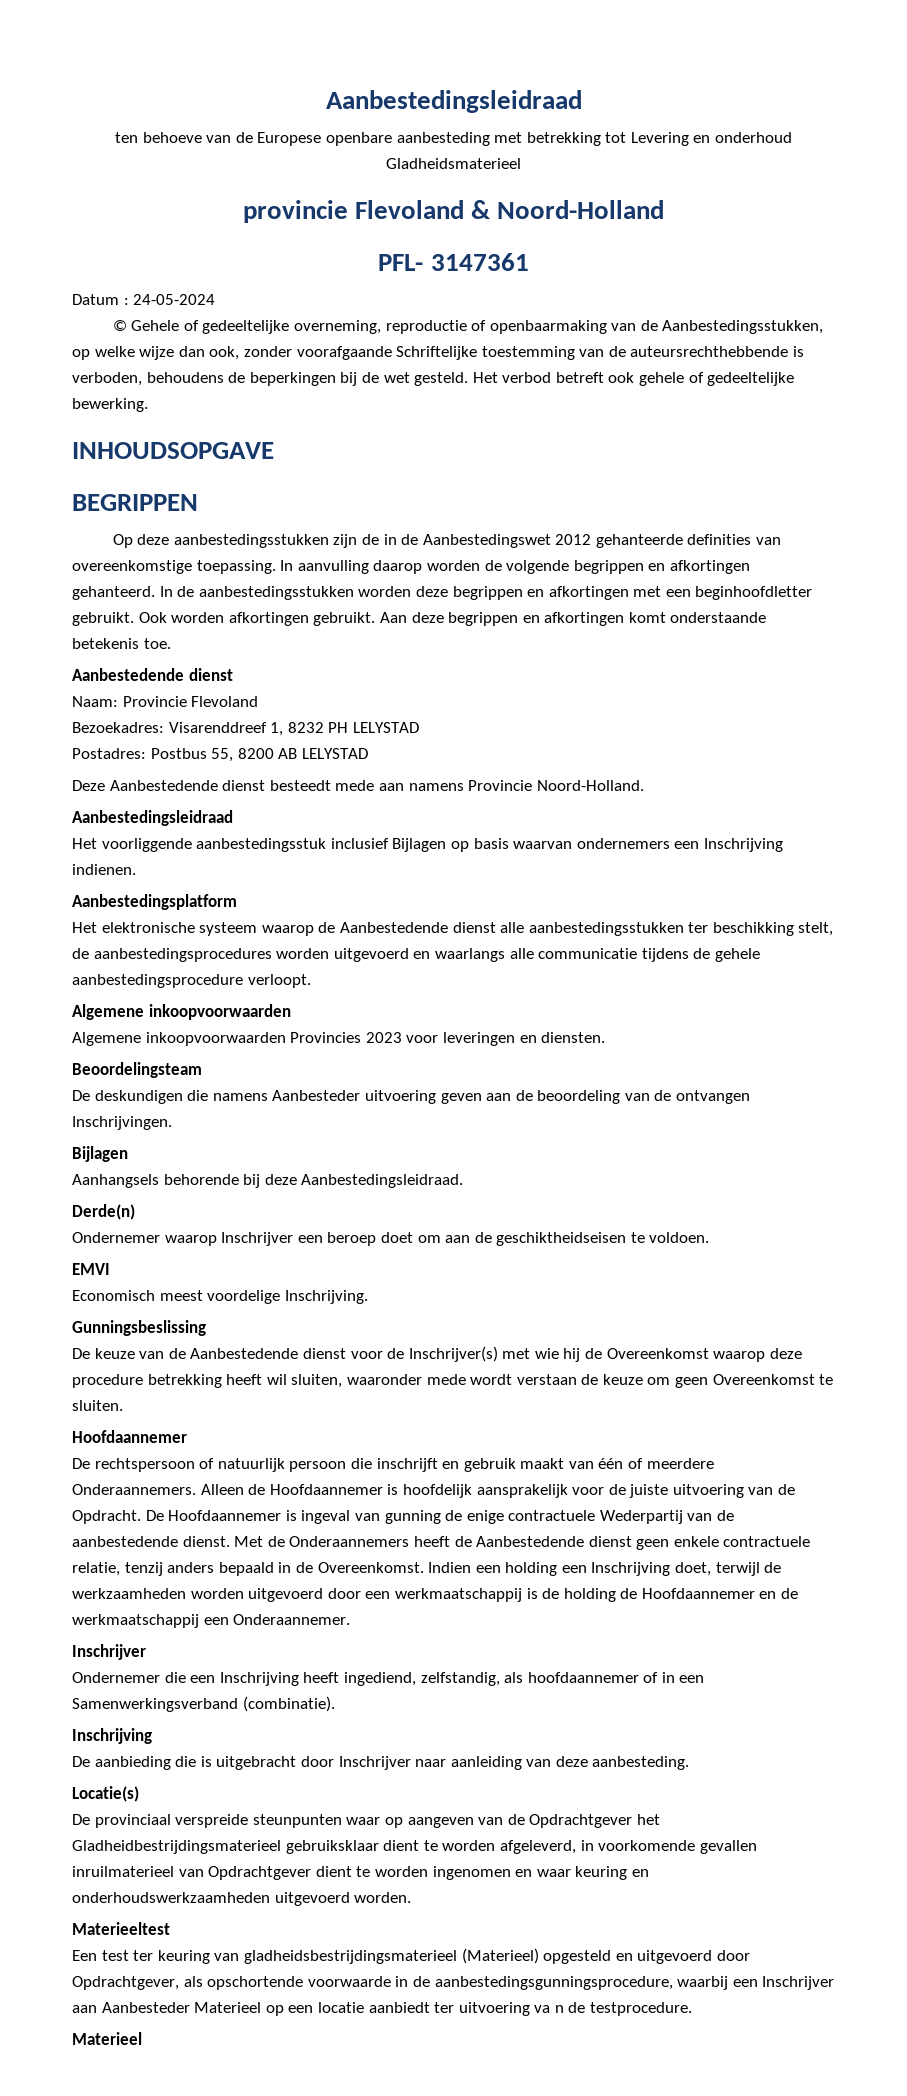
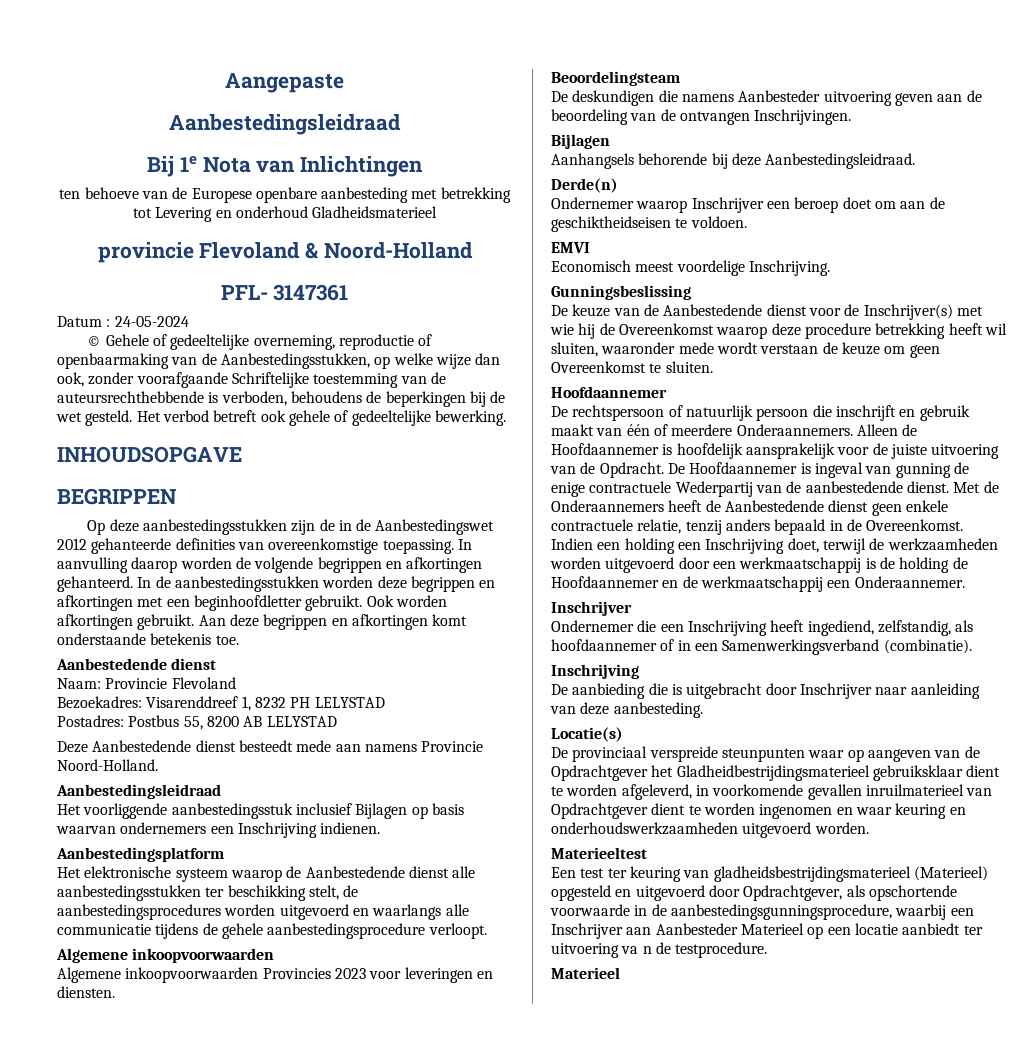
[325,90,582,113] Aanbestedingsleidraad -> [225,73,344,93] [169,114,401,135] [147,155,423,177] Aangepaste // Aanbestedingsleidraad // Bij 1e Nota van Inlichtingen

